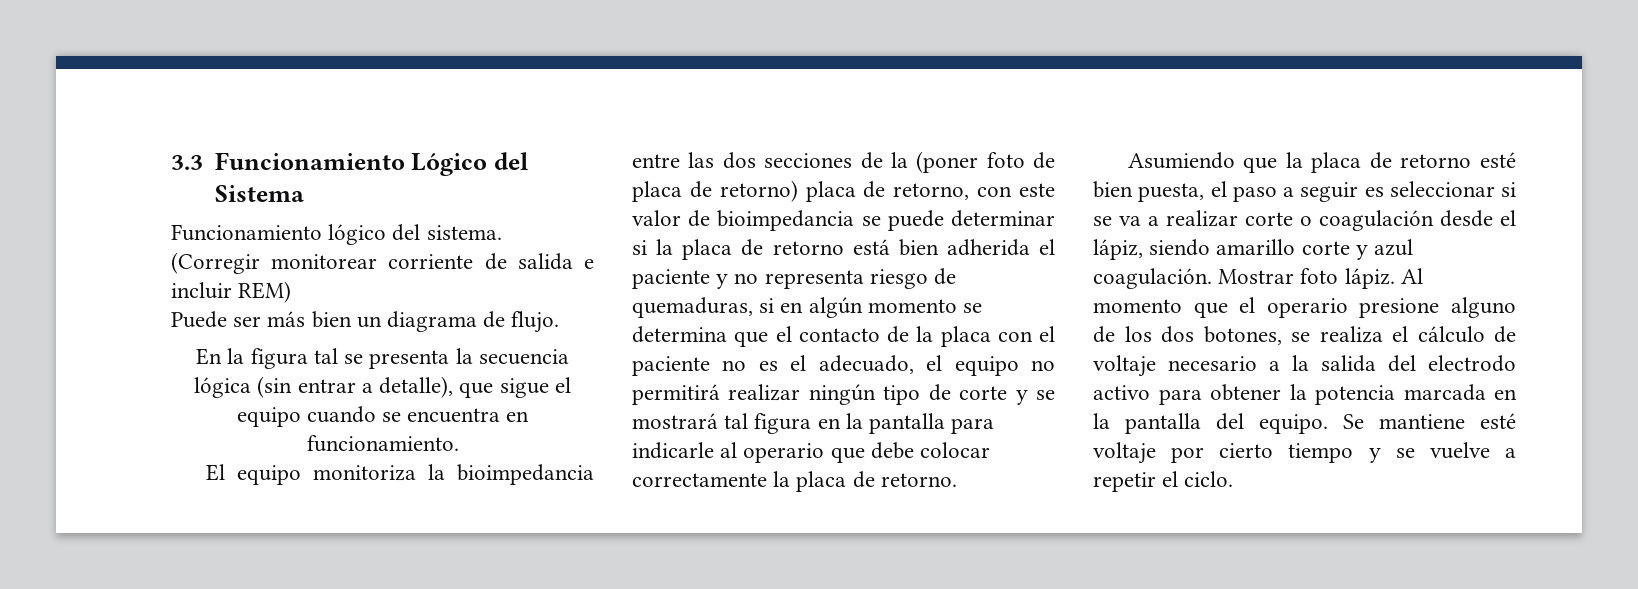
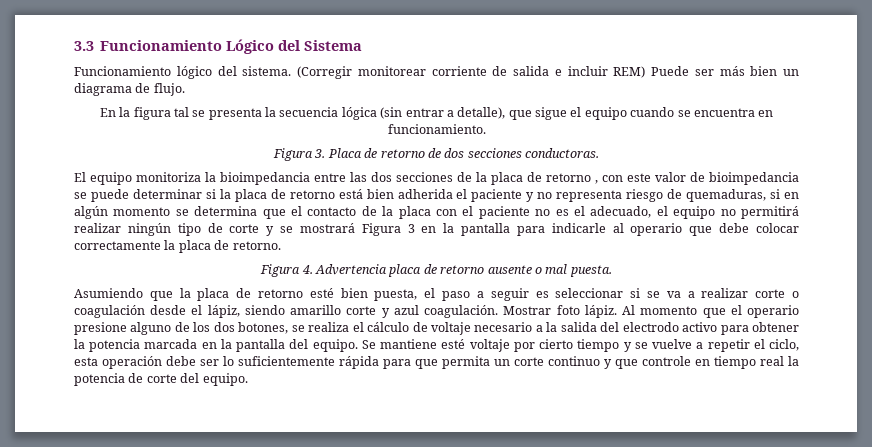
(292, 292) // -> (646, 72) none
(459, 443) none -> [273,148,599,161] // Figura 3. Placa de retorno de dos secciones conductoras.
[916,151,1055,173] [632,180,970,202] (poner foto de placa de retorno) placa de retorno, -> [491,172,598,185] placa de retorno ,
[724,413,812,434] tal figura -> [361,223,415,236] Figura 3
(957, 480) none -> [260,264,612,277] // Figura 4. Advertencia placa de retorno ausente o mal puesta.
[1184,471,1234,487] ciclo. -> [768,339,799,351] [74,356,799,369] [74,373,248,386] ciclo, esta operación debe ser lo suficientemente rápida para que permita un corte continuo y que controle en tiempo real la potencia de corte del equipo.

